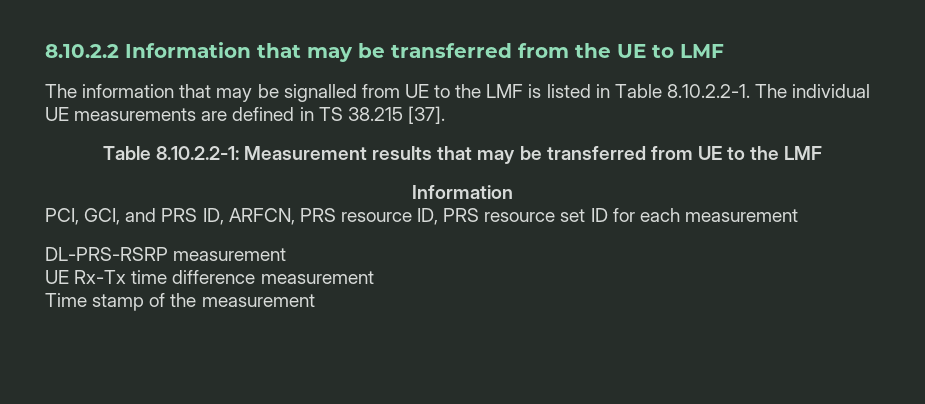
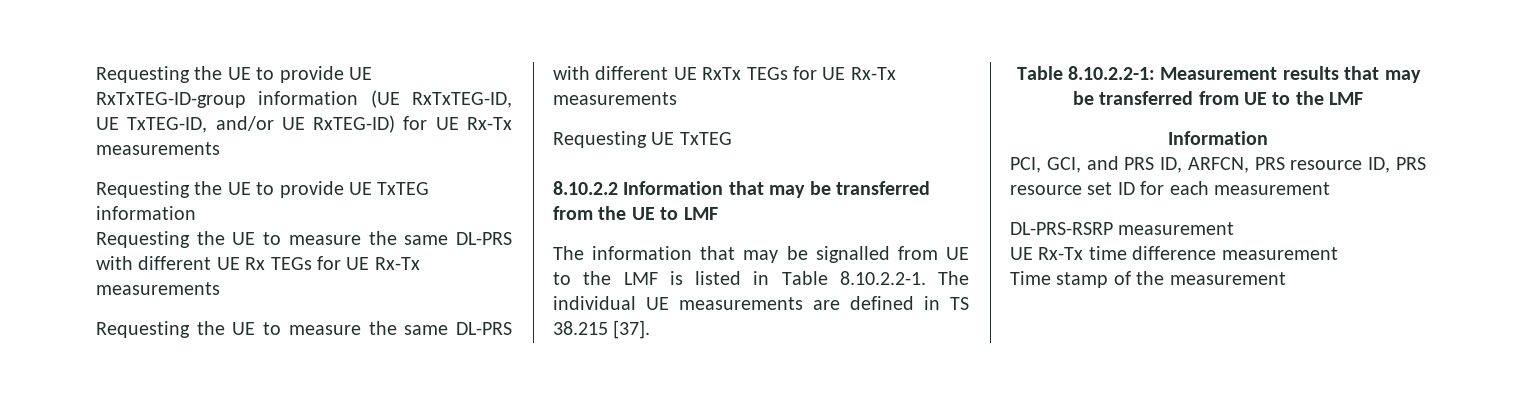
(45, 51) none -> [96,66,372,83] [96,90,512,108] [96,115,512,133] [96,142,220,155] [96,181,430,198] [96,206,196,220] [96,231,512,248] [96,256,420,270] [96,282,220,295] [96,321,512,338] [553,66,896,80] [553,92,677,105] [553,131,732,148] Requesting the UE to provide UE RxTxTEG-ID-group information (UE RxTxTEG-ID, UE TxTEG-ID, and/or UE RxTEG-ID) for UE Rx-Tx measurements // Requesting the UE to provide UE TxTEG information // Requesting the UE to measure the same DL-PRS with different UE Rx TEGs for UE Rx-Tx measurements // Requesting the UE to measure the same DL-PRS with different UE RxTx TEGs for UE Rx-Tx measurements // Requesting UE TxTEG //

